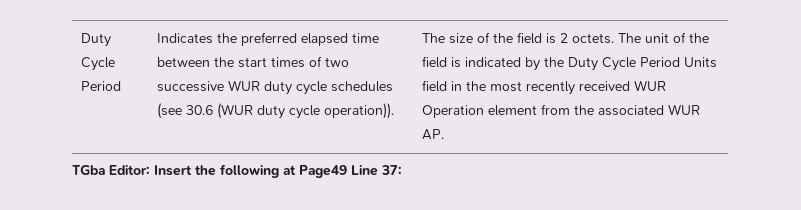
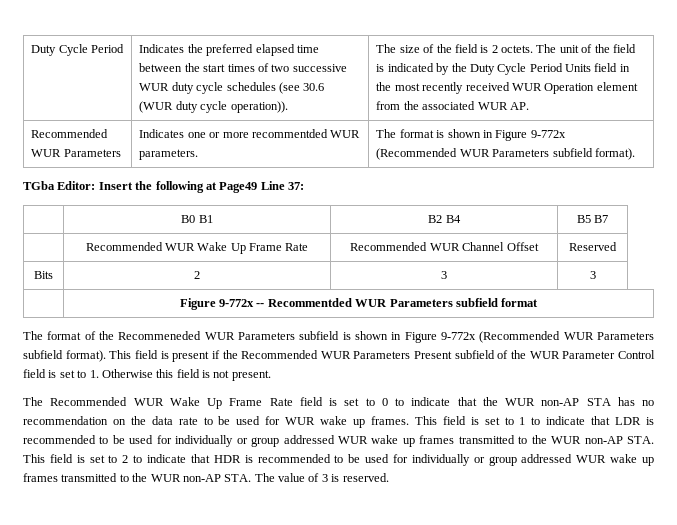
(445, 134) none -> [31,129,109,138] [31,149,121,157] [139,129,361,138] [139,149,199,160] [376,129,566,141] [376,148,635,160] // Recommended WUR Parameters | Indicates one or more recommentded WUR parameters. | The format is shown in Figure 9-772x (Recommended WUR Parameters subfield format).
(402, 170) none -> [181,215,213,223] [428,215,461,223] [576,215,609,223] [85,242,309,254] [350,242,539,251] [569,242,617,251] [34,271,53,279] [194,271,200,279] [441,271,447,279] [589,271,596,279] [179,298,539,310] [23,331,654,343] [23,350,655,362] [23,369,271,381] [23,397,654,409] [23,416,655,428] [23,435,655,447] [23,454,655,466] [23,473,389,482] // | B0 B1 | B2 B4 | B5 B7 // | Recommended WUR Wake Up Frame Rate | Recommended WUR Channel Offset | Reserved // Bits | 2 | 3 | 3 // | Figure 9-772x -- Recommentded WUR Parameters subfield format // The format of the Recommeneded WUR Parameters subfield is shown in Figure 9-772x (Recommended WUR Parameters subfield format). This field is present if the Recommended WUR Parameters Present subfield of the WUR Parameter Control field is set to 1. Otherwise this field is not present. // The Recommended WUR Wake Up Frame Rate field is set to 0 to indicate that the WUR non-AP STA has no recommendation on the data rate to be used for WUR wake up frames. This field is set to 1 to indicate that LDR is recommended to be used for individually or group addressed WUR wake up frames transmitted to the WUR non-AP STA. This field is set to 2 to indicate that HDR is recommended to be used for individually or group addressed WUR wake up frames transmitted to the WUR non-AP STA. The value of 3 is reserved.

